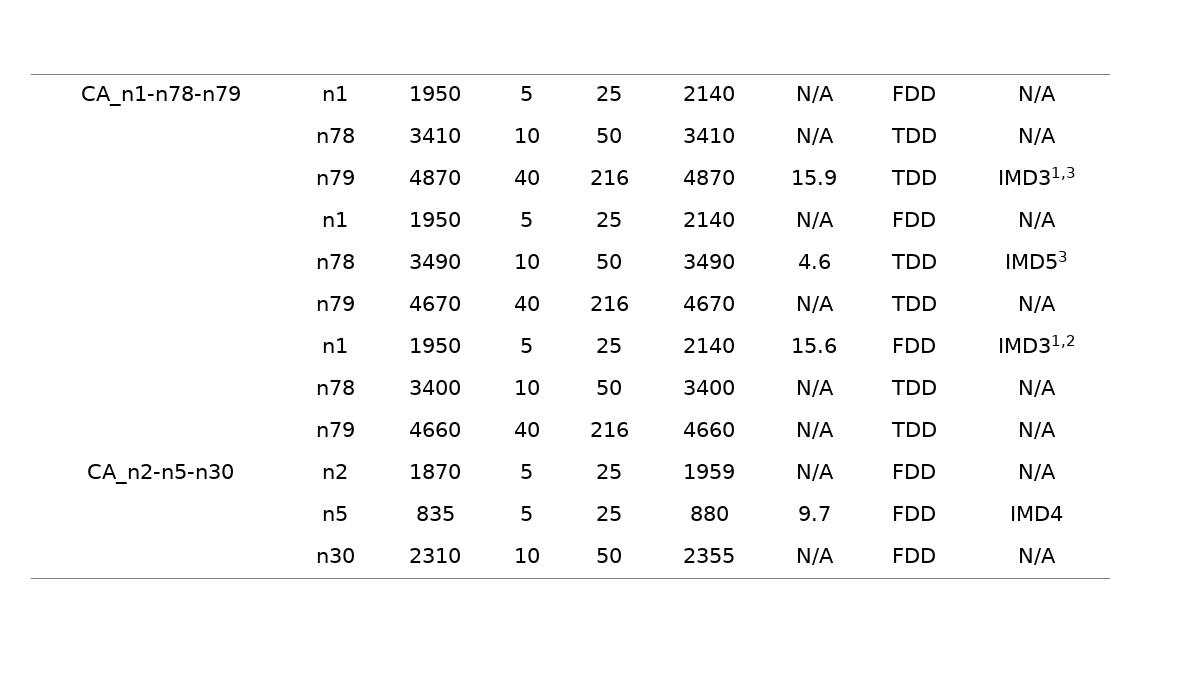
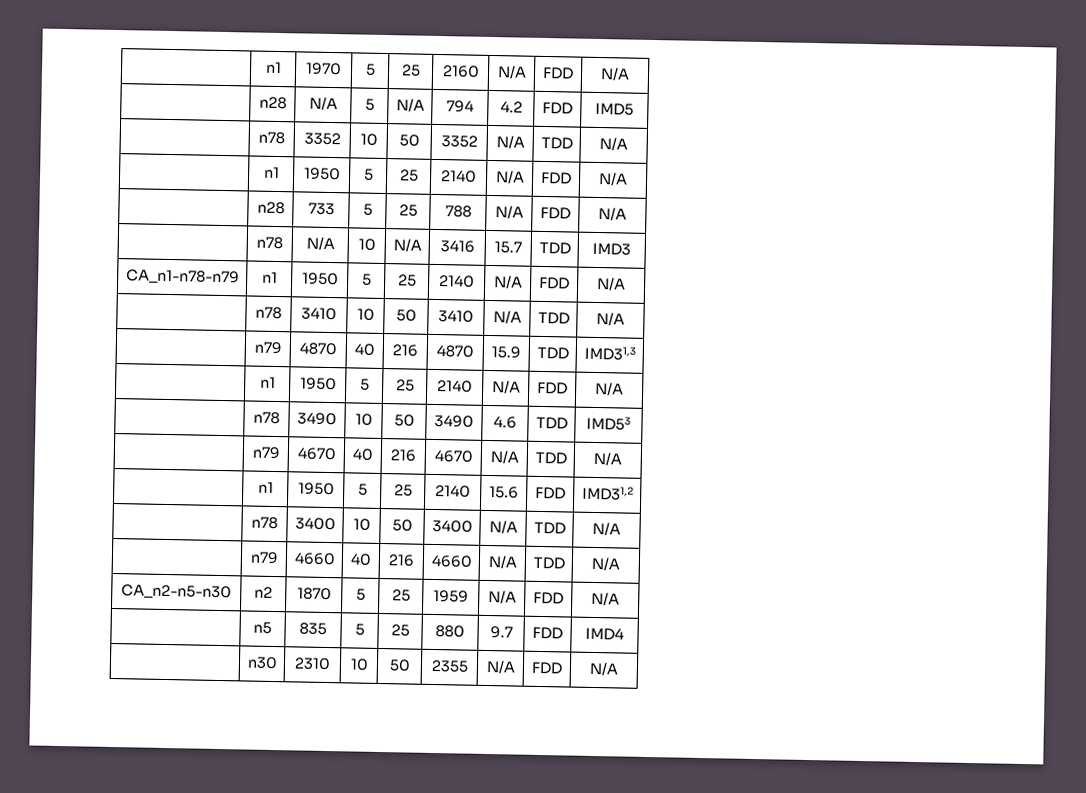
(80, 96) none -> [264,61,282,74] [305,62,342,76] [364,63,376,76] [400,64,421,77] [441,65,480,78] [496,65,527,79] [542,66,574,80] [600,67,630,81] [258,96,287,110] [308,96,338,111] [364,98,375,111] [395,98,425,112] [446,100,474,113] [499,101,523,113] [542,101,573,115] [595,102,634,116] [258,131,285,145] [303,132,341,146] [359,133,378,146] [398,134,420,147] [440,135,478,148] [495,135,525,149] [540,136,573,150] [599,137,628,151] [263,166,280,179] [303,167,341,181] [363,168,374,181] [398,169,419,182] [440,170,477,183] [494,170,525,184] [540,171,572,185] [598,172,628,186] [256,201,285,215] [307,202,335,216] [362,203,373,216] [398,204,418,217] [444,205,472,218] [494,205,524,219] [540,206,571,220] [598,207,627,221] [256,236,283,250] [305,236,335,251] [357,238,376,251] [392,238,422,252] [439,240,475,253] [494,241,522,254] [538,241,571,255] [592,242,631,256] | n1 | 1970 | 5 | 25 | 2160 | N/A | FDD | N/A // | n28 | N/A | 5 | N/A | 794 | 4.2 | FDD | IMD5 // | n78 | 3352 | 10 | 50 | 3352 | N/A | TDD | N/A // | n1 | 1950 | 5 | 25 | 2140 | N/A | FDD | N/A // | n28 | 733 | 5 | 25 | 788 | N/A | FDD | N/A // | n78 | N/A | 10 | N/A | 3416 | 15.7 | TDD | IMD3 //

